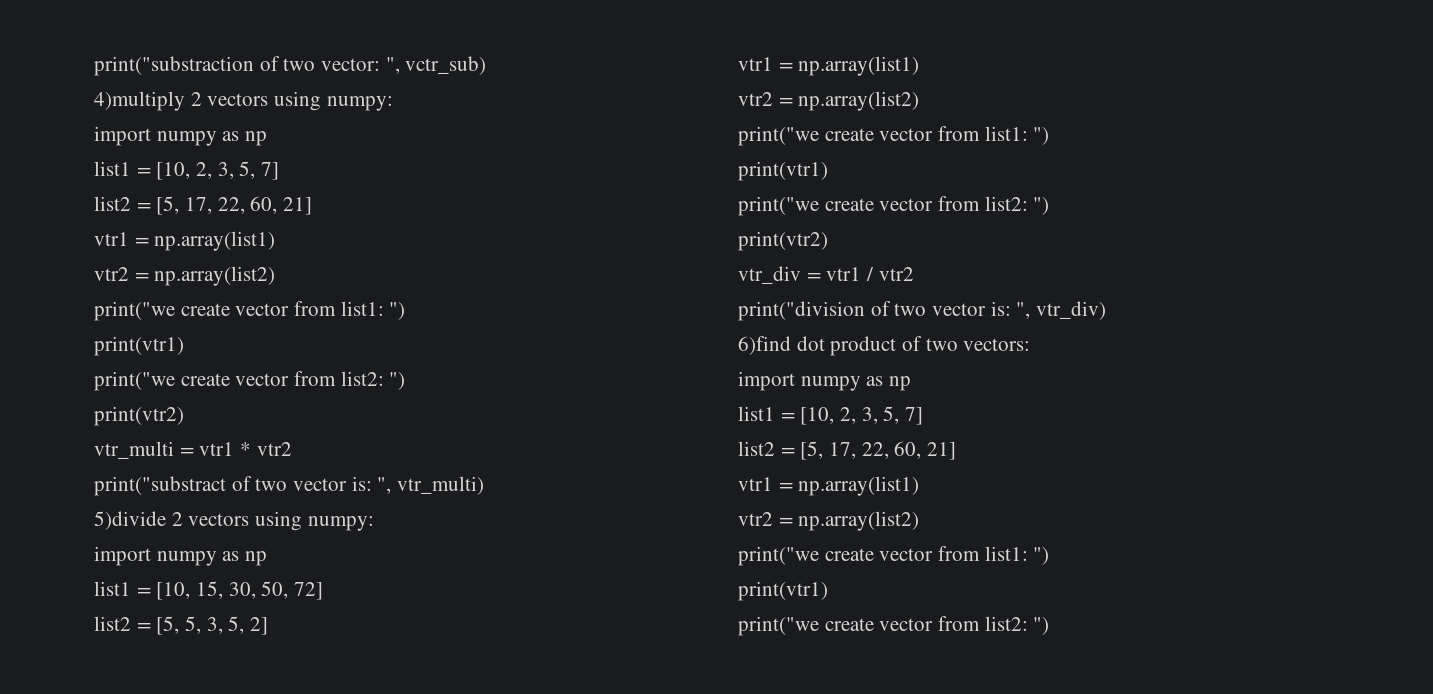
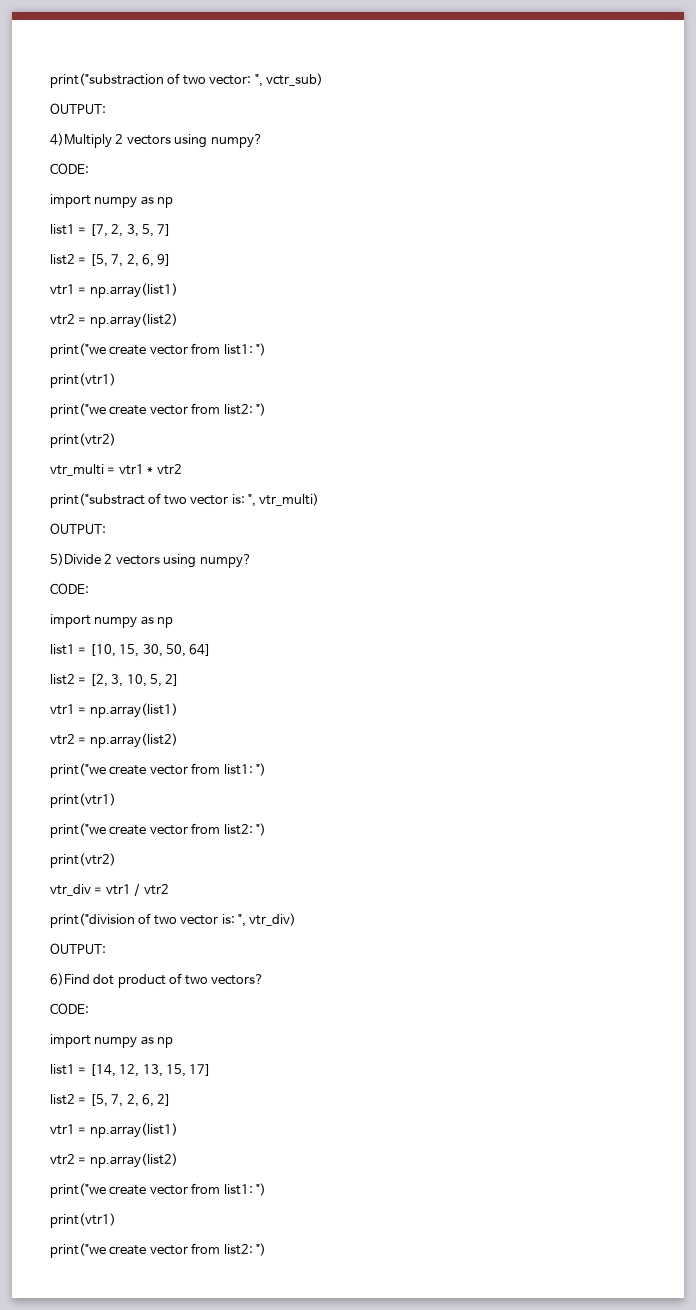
[94,91,393,111] [94,126,268,146] [94,161,280,180] [94,196,313,215] 4)multiply 2 vectors using numpy: // import numpy as np // list1 = [10, 2, 3, 5, 7] // list2 = [5, 17, 22, 60, 21] -> [50,103,106,114] [50,133,263,148] [50,163,89,174] [50,194,174,208] [50,224,172,237] [50,254,172,267] OUTPUT: // 4)Multiply 2 vectors using numpy? // CODE: // import numpy as np // list1 = [7, 2, 3, 5, 7] // list2 = [5, 7, 2, 6, 9]
[94,511,374,531] 5)divide 2 vectors using numpy: -> [50,523,106,534] [50,553,252,568] [50,583,89,594] OUTPUT: // 5)Divide 2 vectors using numpy? // CODE:
[294,582,324,600] [94,616,223,635] 72] // list2 = [5, 5, 3, -> [189,644,212,656] [50,674,147,687] 64] // list2 = [2, 3, 10,
[738,336,791,355] 6)find -> [50,943,106,954] [50,973,90,986] OUTPUT: // 6)Find
[963,338,1031,351] [738,371,912,391] [738,406,924,425] [738,441,957,460] vectors: // import numpy as np // list1 = [10, 2, 3, 5, 7] // list2 = [5, 17, 22, 60, 21] -> [210,974,264,985] [50,1003,89,1014] [50,1034,174,1048] [50,1064,212,1077] [50,1094,172,1107] vectors? // CODE: // import numpy as np // list1 = [14, 12, 13, 15, 17] // list2 = [5, 7, 2, 6, 2]

